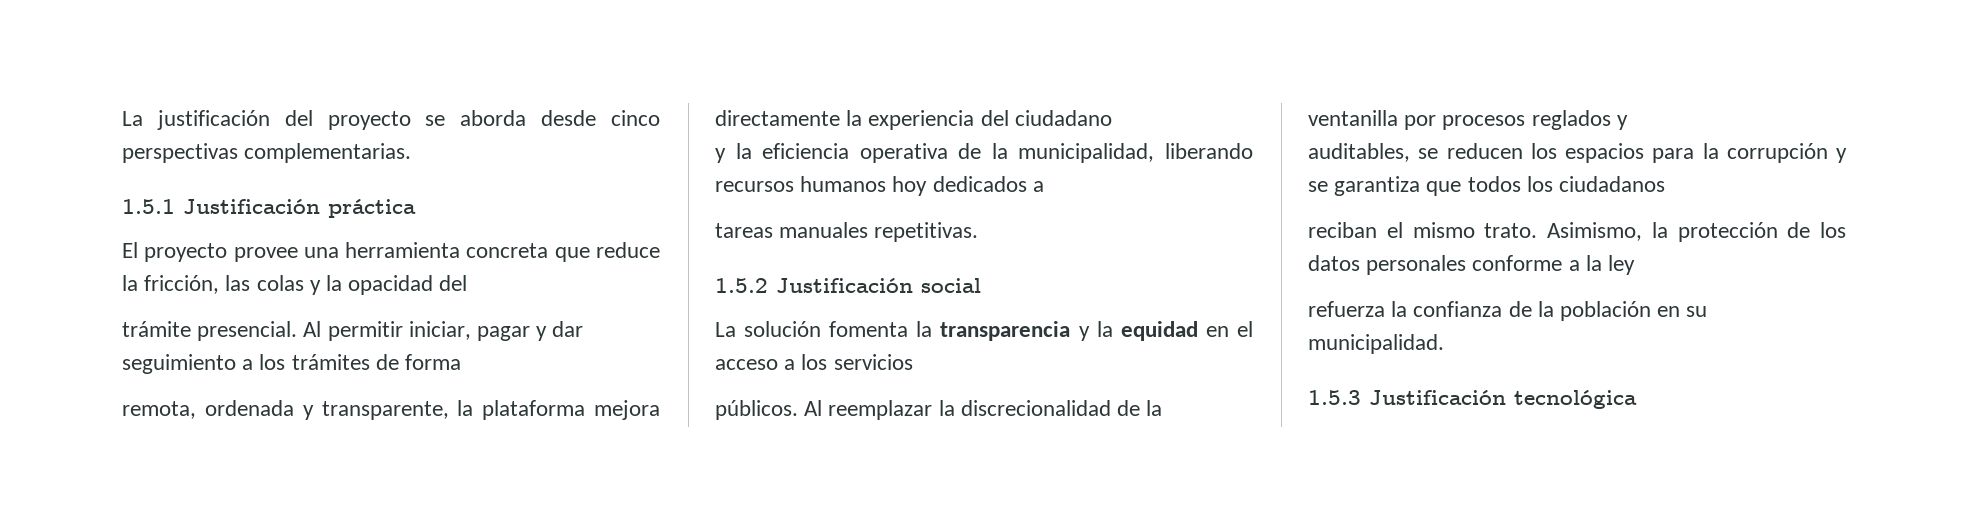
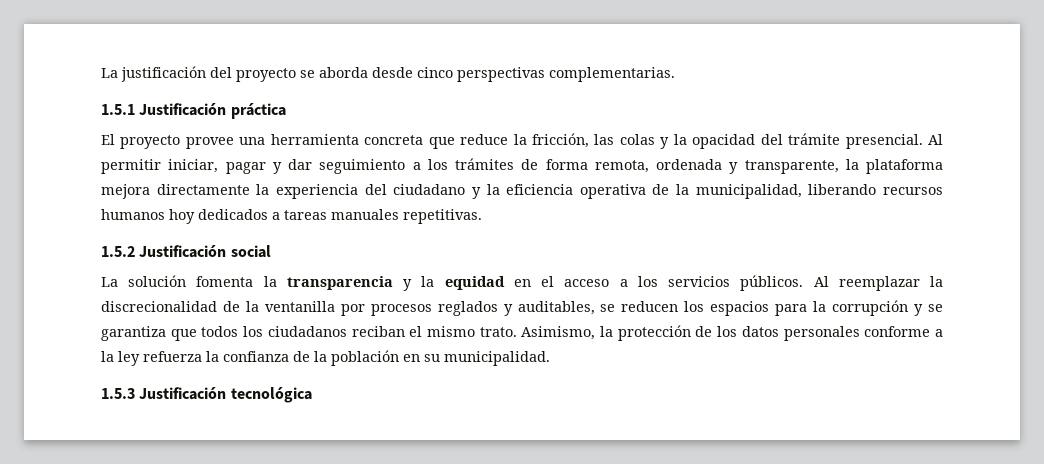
(468, 283) // -> (783, 139) none
(462, 362) // -> (588, 164) none
(1112, 118) // -> (466, 189) none
(1044, 186) // -> (280, 216) none
(913, 362) // -> (731, 281) none
(1628, 122) // -> (513, 310) none
(1666, 184) // -> (347, 331) none
(1636, 265) // -> (140, 358) none

